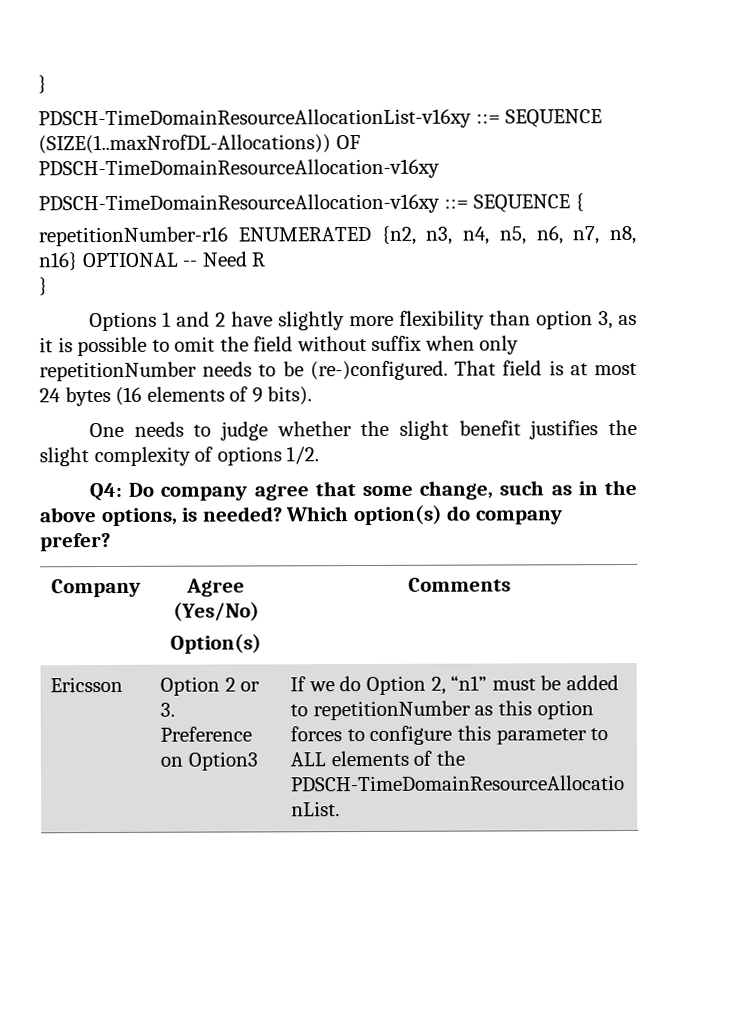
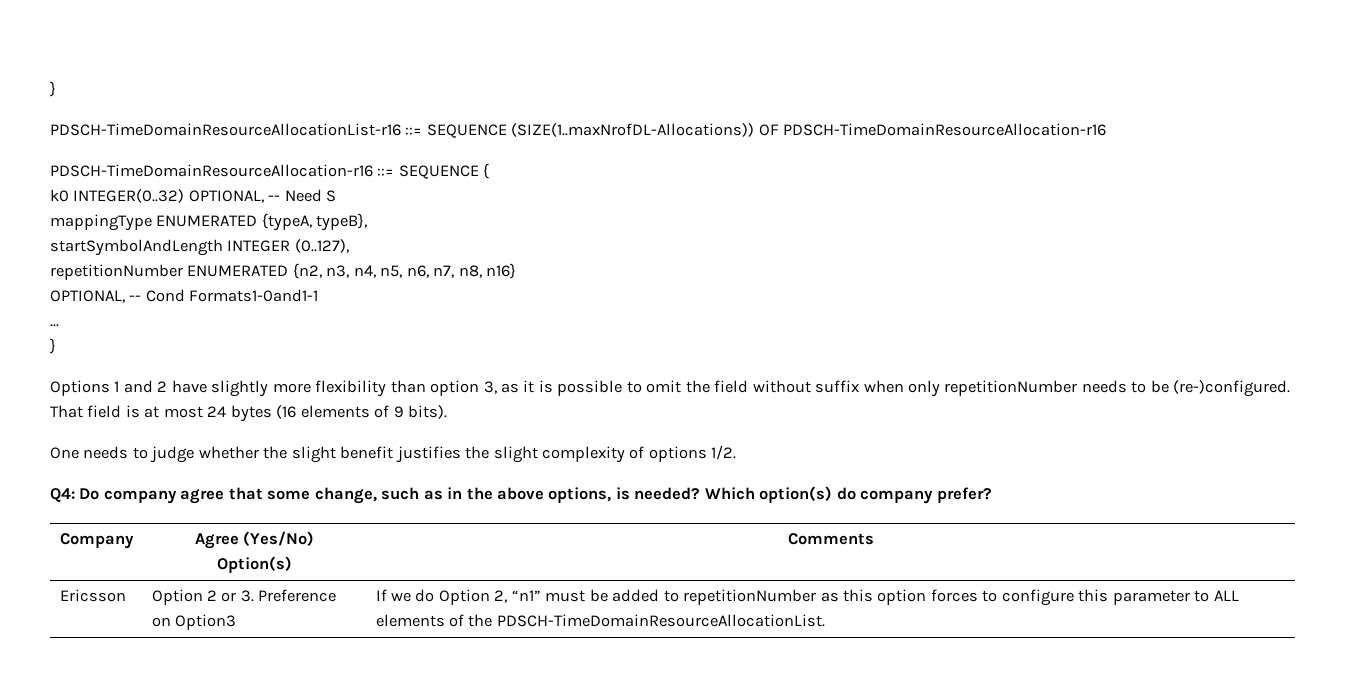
[38,75,47,94] [38,108,472,130] } // PDSCH-TimeDomainResourceAllocationList-v16xy -> [50,81,56,97] [50,123,401,136] } // PDSCH-TimeDomainResourceAllocationList-r16
[38,158,440,180] [38,193,440,215] PDSCH-TimeDomainResourceAllocation-v16xy // PDSCH-TimeDomainResourceAllocation-v16xy -> [783,123,1107,136] [50,164,373,177] PDSCH-TimeDomainResourceAllocation-r16 // PDSCH-TimeDomainResourceAllocation-r16
[38,226,228,247] repetitionNumber-r16 -> [50,189,337,203] [50,213,368,231] [50,239,349,256] [50,264,183,280] k0 INTEGER(0..32) OPTIONAL, -- Need S // mappingType ENUMERATED {typeA, typeB}, // startSymbolAndLength INTEGER (0..127), // repetitionNumber
[81,251,267,268] OPTIONAL -- Need R -> [50,289,319,303] [50,324,59,327] // OPTIONAL, -- Cond Formats1-0and1-1 // ...

